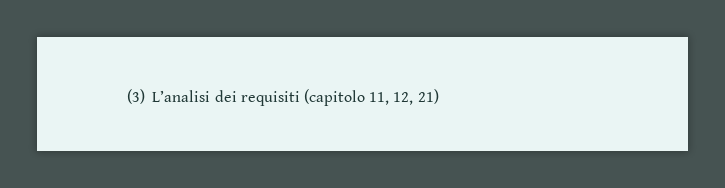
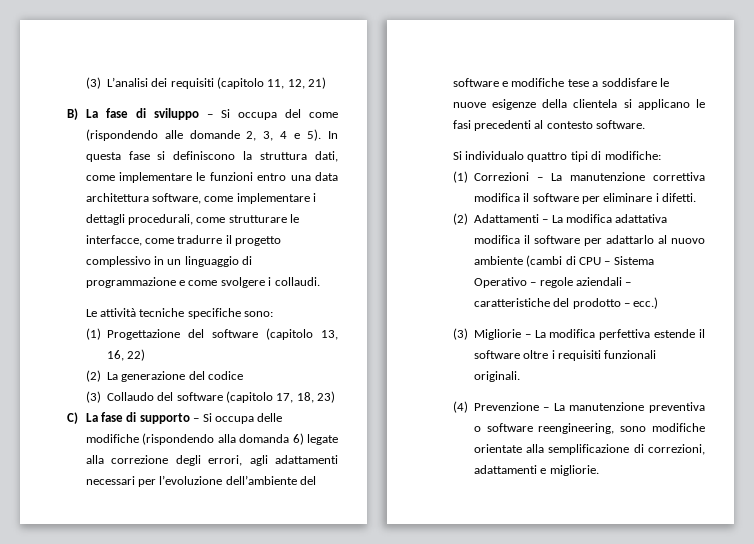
(439, 96) none -> [67,108,338,120] [85,129,338,141] [85,151,338,162] [85,172,338,183] [85,193,317,204] [85,214,300,225] [85,235,282,246] [85,256,253,267] [85,277,320,288] [85,308,274,319] [85,328,338,340] [106,349,146,361] [85,370,244,382] [85,391,336,403] [67,412,283,424] [85,433,338,445] [85,455,338,466] [85,475,317,487] [452,78,669,87] [452,99,705,110] [452,120,646,131] [452,151,661,162] [452,171,705,183] [473,193,697,204] [452,213,668,225] [473,235,705,246] [473,255,654,267] [473,277,632,288] [473,297,659,309] [452,328,705,340] [473,350,657,361] [473,371,520,382] [452,401,705,413] [473,423,705,434] [473,444,705,455] [473,465,599,476] // B) La fase di sviluppo – Si occupa del come (rispondendo alle domande 2, 3, 4 e 5). In questa fase si definiscono la struttura dati, come implementare le funzioni entro una data architettura software, come implementare i dettagli procedurali, come strutturare le interfacce, come tradurre il progetto complessivo in un linguaggio di programmazione e come svolgere i collaudi. // Le attività tecniche specifiche sono: // (1) Progettazione del software (capitolo 13, 16, 22) // (2) La generazione del codice // (3) Collaudo del software (capitolo 17, 18, 23) // C) La fase di supporto – Si occupa delle modifiche (rispondendo alla domanda 6) legate alla correzione degli errori, agli adattamenti necessari per l’evoluzione dell’ambiente del software e modifiche tese a soddisfare le nuove esigenze della clientela si applicano le fasi precedenti al contesto software. // Si individualo quattro tipi di modifiche: // (1) Correzioni – La manutenzione correttiva modifica il software per eliminare i difetti. // (2) Adattamenti – La modifica adattativa modifica il software per adattarlo al nuovo ambiente (cambi di CPU – Sistema Operativo – regole aziendali – caratteristiche del prodotto – ecc.) // (3) Migliorie – La modifica perfettiva estende il software oltre i requisiti funzionali originali. // (4) Prevenzione – La manutenzione preventiva o software reengineering, sono modifiche orientate alla semplificazione di correzioni, adattamenti e migliorie.

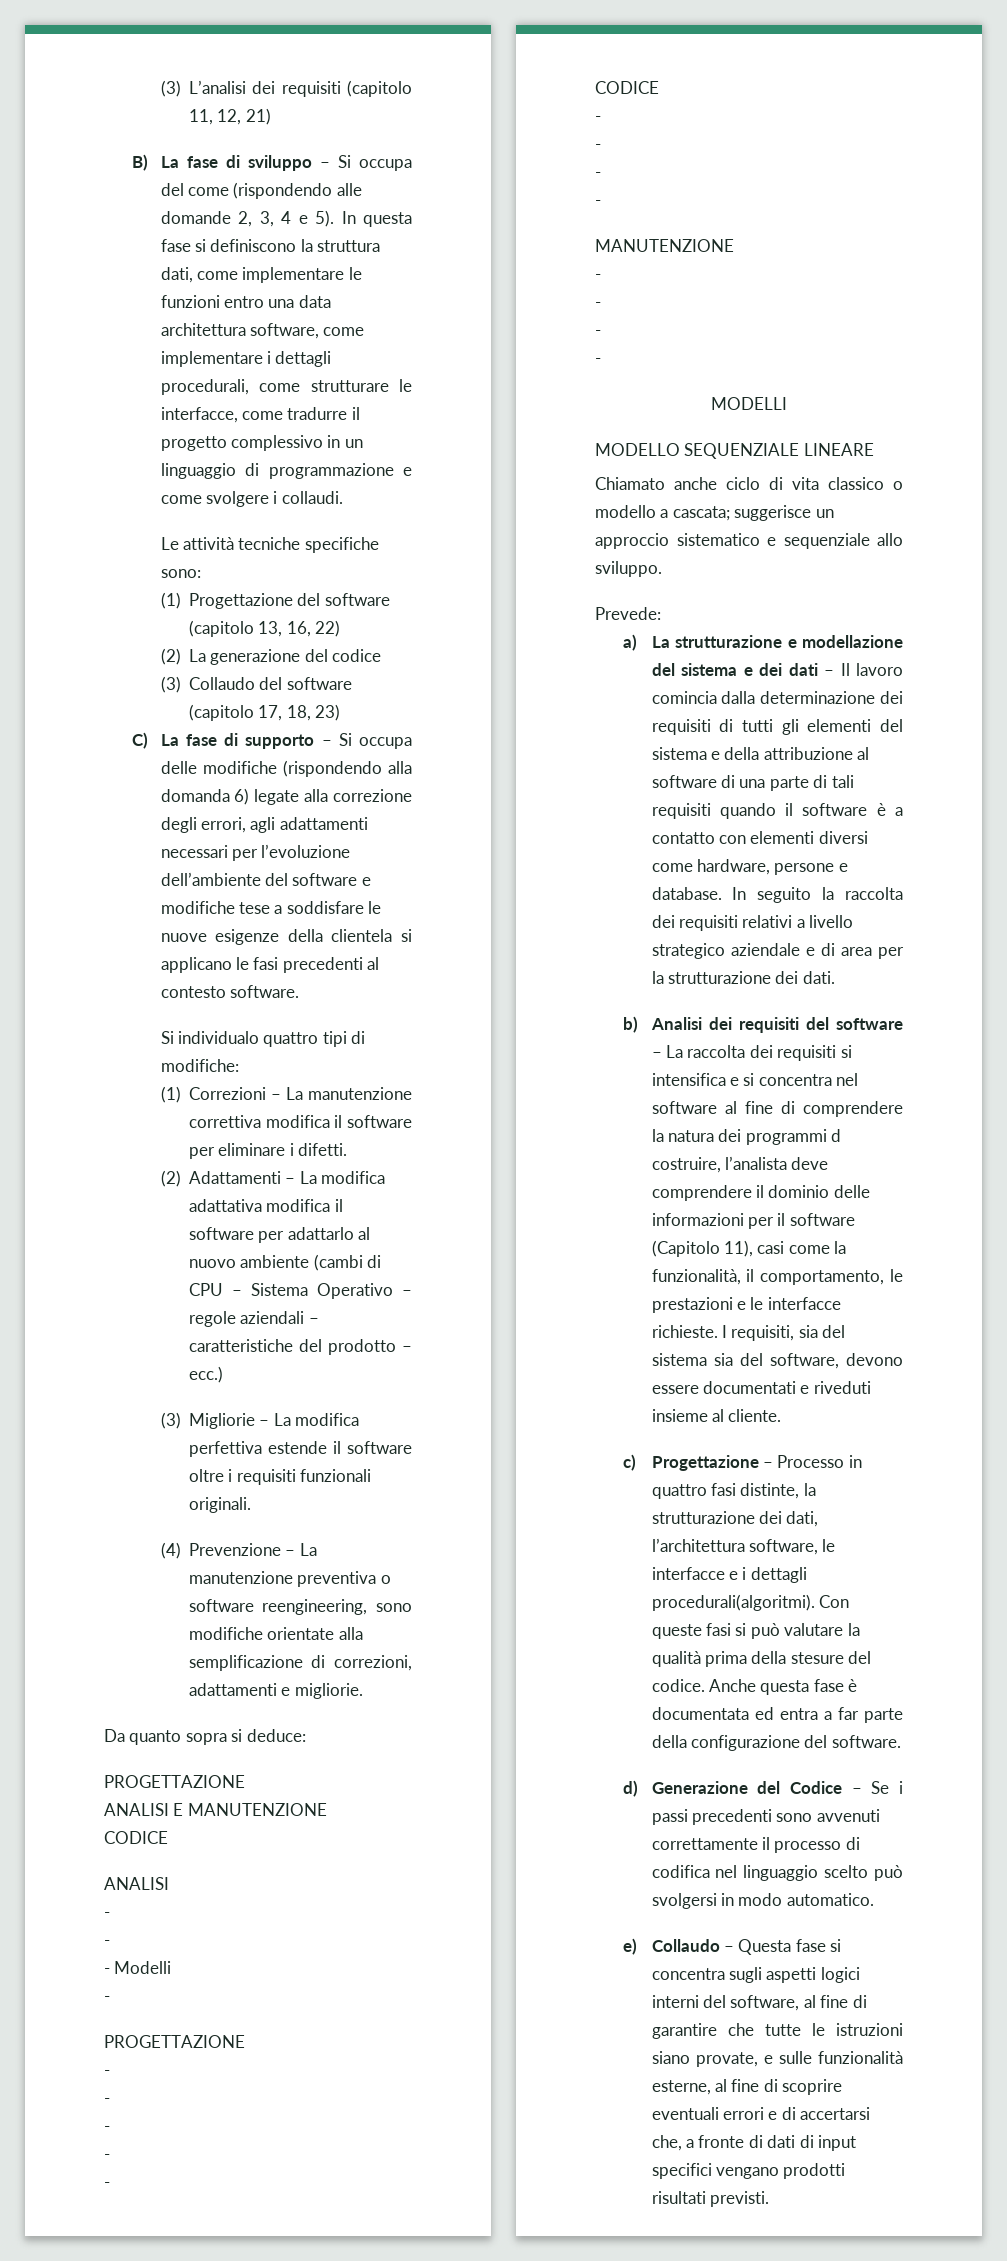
(599, 470) none -> [104,1729,306,1745] [104,1775,245,1788] [104,1803,327,1816] [104,1831,168,1844] [104,1877,169,1890] [104,1912,110,1918] [104,1940,110,1946] [104,1961,172,1974] [104,1996,110,2002] [104,2035,245,2048] [104,2070,110,2076] [104,2098,110,2104] [104,2126,110,2132] [104,2154,110,2160] [104,2182,110,2188] [595,81,659,94] [595,116,601,122] [595,144,601,150] [595,172,601,178] [595,200,601,206] [595,239,734,252] [595,274,601,280] [595,302,601,308] [595,330,601,336] [595,358,601,364] [711,397,787,410] [595,443,874,459] [595,477,903,490] [595,505,834,521] [595,533,903,549] [595,561,662,577] [595,607,661,620] [623,634,903,651] [651,663,903,676] [651,691,903,704] [651,719,903,735] [651,747,870,760] [651,775,854,791] [651,803,903,819] [651,831,868,844] [651,859,848,875] [651,887,903,903] [651,915,854,931] [651,943,904,959] [651,971,835,984] [623,1016,903,1033] [651,1045,852,1061] [651,1073,859,1086] [651,1101,903,1117] [651,1129,842,1145] [651,1156,829,1173] [651,1185,870,1201] [651,1213,855,1229] [651,1240,847,1257] [651,1269,903,1285] [651,1297,841,1313] [651,1325,846,1341] [651,1353,903,1369] [651,1381,871,1394] [651,1409,782,1422] [623,1454,862,1471] [651,1483,816,1499] [651,1511,819,1527] [651,1538,836,1555] [651,1567,807,1583] [651,1594,849,1611] [651,1623,860,1639] [651,1651,872,1667] [651,1679,858,1695] [651,1707,903,1723] [651,1735,901,1751] [623,1780,903,1797] [651,1809,880,1825] [651,1837,860,1853] [651,1865,903,1881] [651,1893,874,1909] [623,1938,842,1955] [651,1967,860,1983] [651,1995,867,2011] [651,2023,903,2039] [651,2051,903,2067] [651,2079,843,2095] [651,2107,871,2120] [651,2135,857,2151] [651,2163,846,2179] [651,2191,769,2207] // Da quanto sopra si deduce: // PROGETTAZIONE // ANALISI E MANUTENZIONE // CODICE // ANALISI // - // - // - Modelli // - // PROGETTAZIONE // - // - // - // - // - // CODICE // - // - // - // - // MANUTENZIONE // - // - // - // - // MODELLI // MODELLO SEQUENZIALE LINEARE // Chiamato anche ciclo di vita classico o modello a cascata; suggerisce un approccio sistematico e sequenziale allo sviluppo. // Prevede: // a) La strutturazione e modellazione del sistema e dei dati – Il lavoro comincia dalla determinazione dei requisiti di tutti gli elementi del sistema e della attribuzione al software di una parte di tali requisiti quando il software è a contatto con elementi diversi come hardware, persone e database. In seguito la raccolta dei requisiti relativi a livello strategico aziendale e di area per la strutturazione dei dati. // b) Analisi dei requisiti del software – La raccolta dei requisiti si intensifica e si concentra nel software al fine di comprendere la natura dei programmi d costruire, l’analista deve comprendere il dominio delle informazioni per il software (Capitolo 11), casi come la funzionalità, il comportamento, le prestazioni e le interfacce richieste. I requisiti, sia del sistema sia del software, devono essere documentati e riveduti insieme al cliente. // c) Progettazione – Processo in quattro fasi distinte, la strutturazione dei dati, l’architettura software, le interfacce e i dettagli procedurali(algoritmi). Con queste fasi si può valutare la qualità prima della stesure del codice. Anche questa fase è documentata ed entra a far parte della configurazione del software. // d) Generazione del Codice – Se i passi precedenti sono avvenuti correttamente il processo di codifica nel linguaggio scelto può svolgersi in modo automatico. // e) Collaudo – Questa fase si concentra sugli aspetti logici interni del software, al fine di garantire che tutte le istruzioni siano provate, e sulle funzionalità esterne, al fine di scoprire eventuali errori e di accertarsi che, a fronte di dati di input specifici vengano prodotti risultati previsti.

